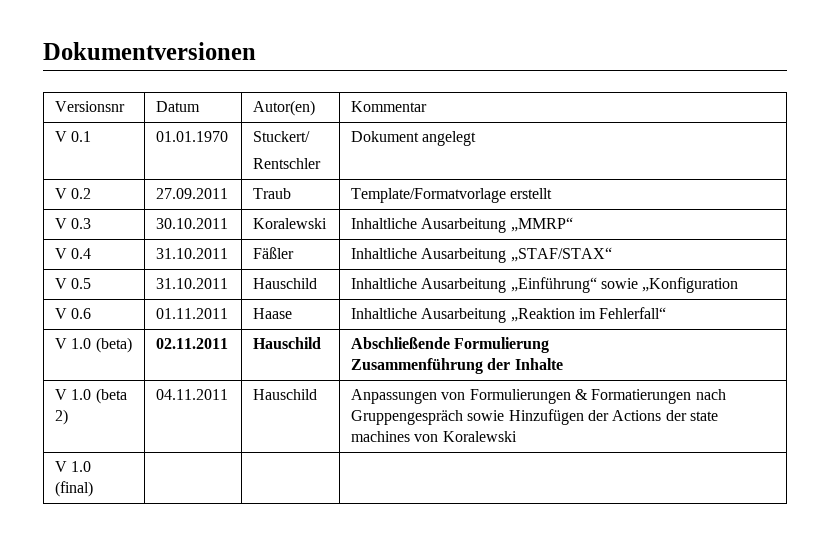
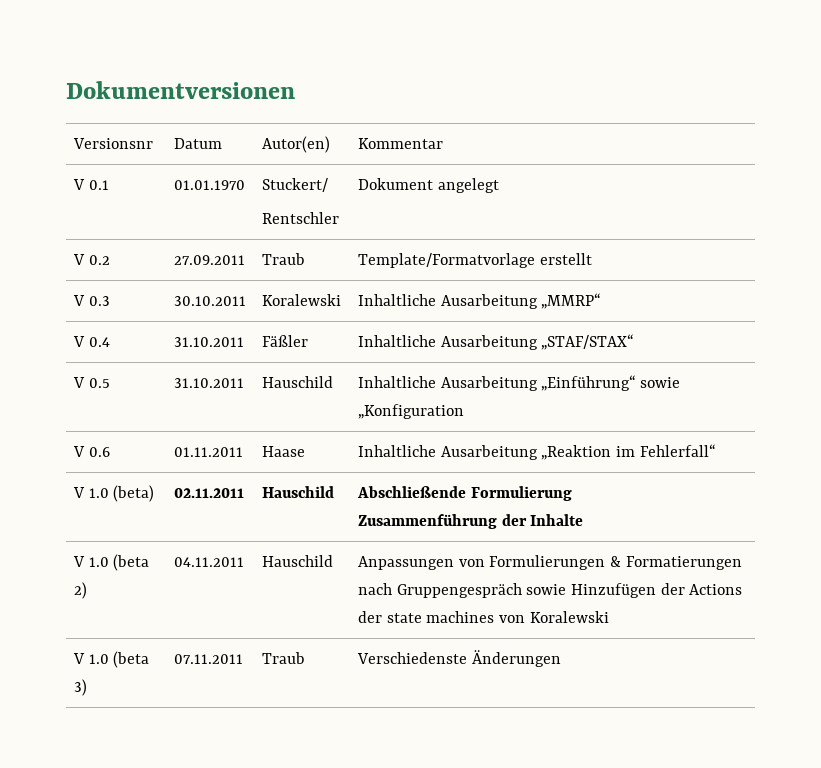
[54,481,93,497] (final) | | | -> [113,651,150,668] [73,679,87,696] [173,654,243,664] [261,652,305,664] [356,650,561,667] (beta 3) | 07.11.2011 | Traub | Verschiedenste Änderungen

